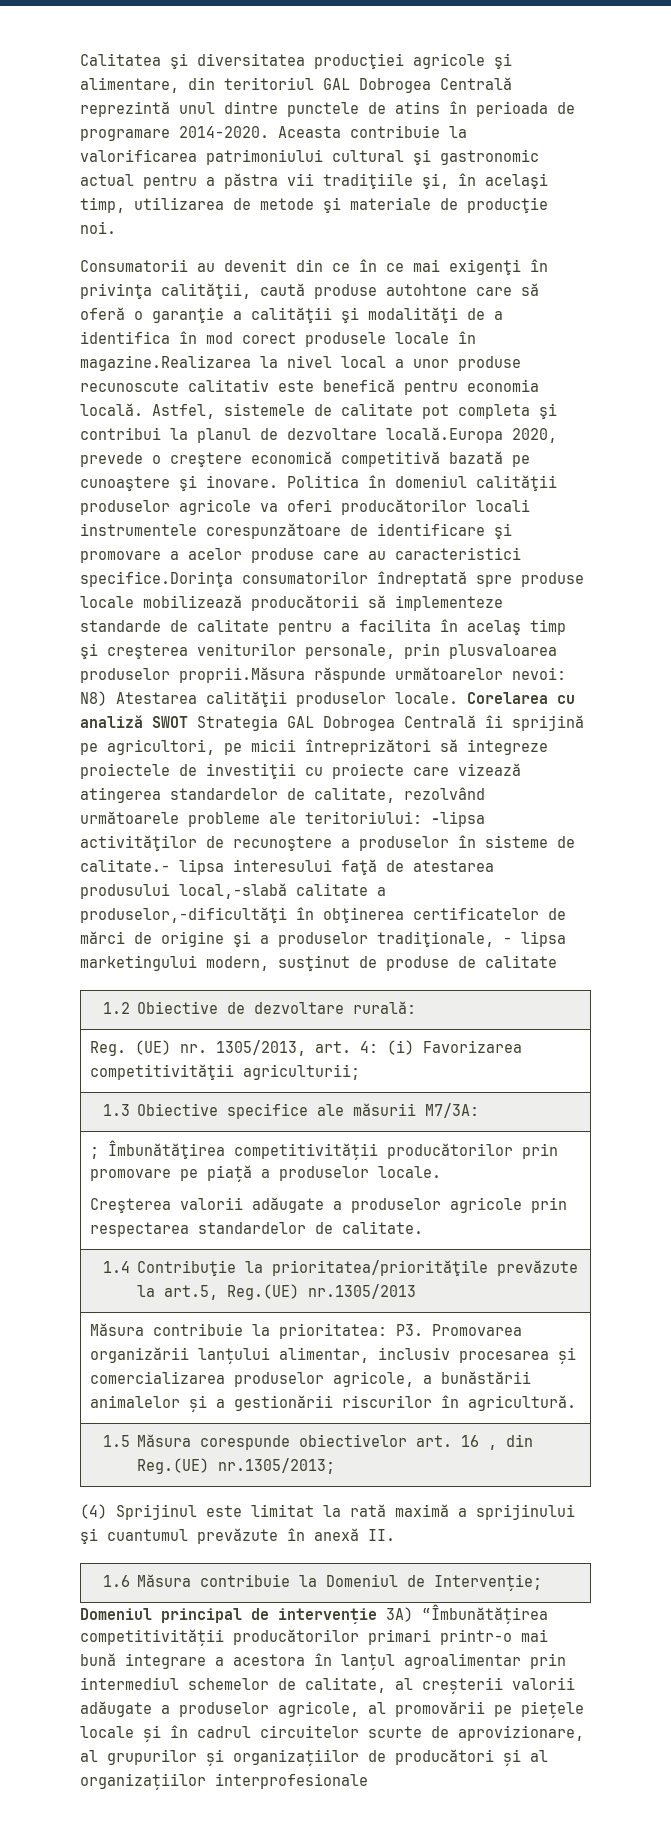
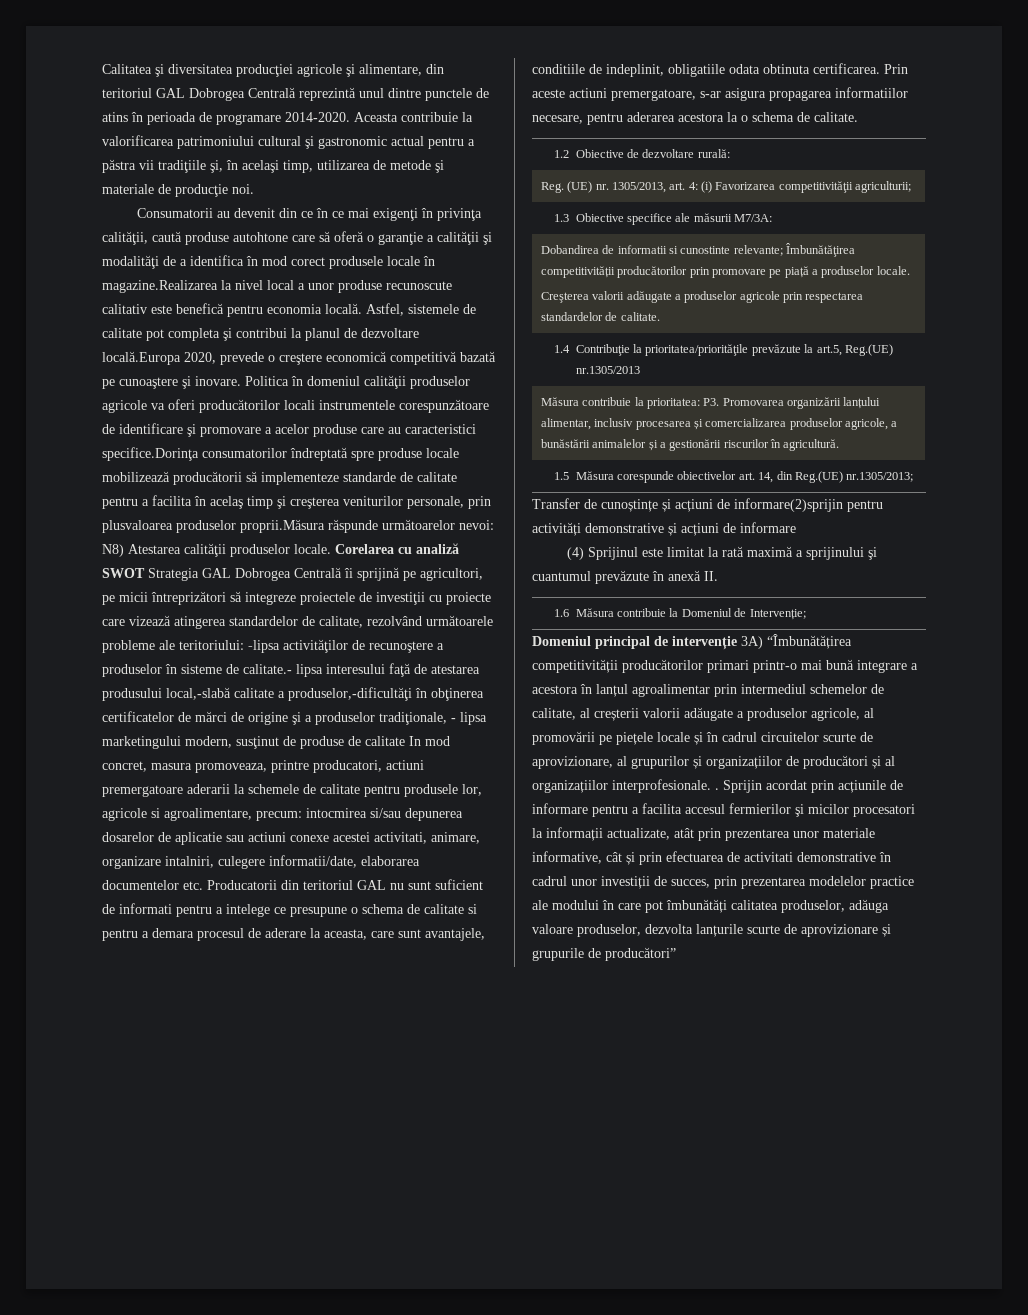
(557, 961) none -> [409,736,450,746] [102,760,424,773] [102,784,482,797] [102,808,463,821] [102,832,480,845] [102,855,420,869] [102,879,483,890] [102,903,477,917] [102,928,485,941] [532,63,908,77] [532,87,908,101] [532,112,858,125] In mod concret, masura promoveaza, printre producatori, actiuni premergatoare aderarii la schemele de calitate pentru produsele lor, agricole si agroalimentare, precum: intocmirea si/sau depunerea dosarelor de aplicatie sau actiuni conexe acestei activitati, animare, organizare intalniri, culegere informatii/date, elaborarea documentelor etc. Producatorii din teritoriul GAL nu sunt suficient de informati pentru a intelege ce presupune o schema de calitate si pentru a demara procesul de aderare la aceasta, care sunt avantajele, conditiile de indeplinit, obligatiile odata obtinuta certificarea. Prin aceste actiuni premergatoare, s-ar asigura propagarea informatiilor necesare, pentru aderarea acestora la o schema de calitate.
[89,1147,99,1159] ; -> [540,245,783,256] Dobandirea de informatii si cunostinte relevante;
[461,1435,498,1450] 16 , -> [758,472,774,483] 14,
(336, 1466) none -> [532,498,883,512] [532,522,796,536] // Transfer de cunoștințe și acțiuni de informare(2)sprijin pentru activități demonstrative și acțiuni de informare
[215,1773,368,1789] interprofesionale -> [612,779,903,793] [532,803,915,817] [532,827,875,841] [532,851,891,865] [532,876,914,889] [532,899,889,913] [532,924,891,937] [532,947,676,961] interprofesionale. . Sprijin acordat prin acțiunile de informare pentru a facilita accesul fermierilor şi micilor procesatori la informații actualizate, atât prin prezentarea unor materiale informative, cât și prin efectuarea de activitati demonstrative în cadrul unor investiții de succes, prin prezentarea modelelor practice ale modului în care pot îmbunătăți calitatea produselor, adăuga valoare produselor, dezvolta lanțurile scurte de aprovizionare și grupurile de producători”

